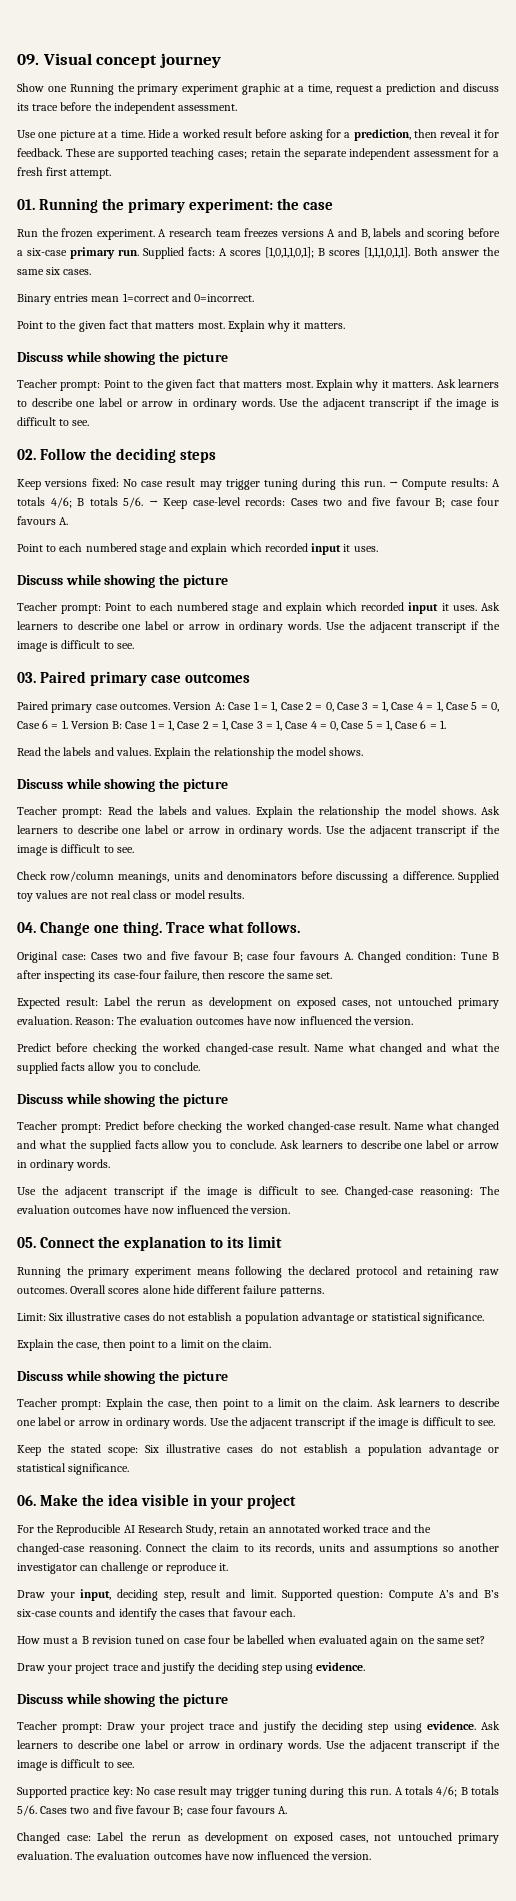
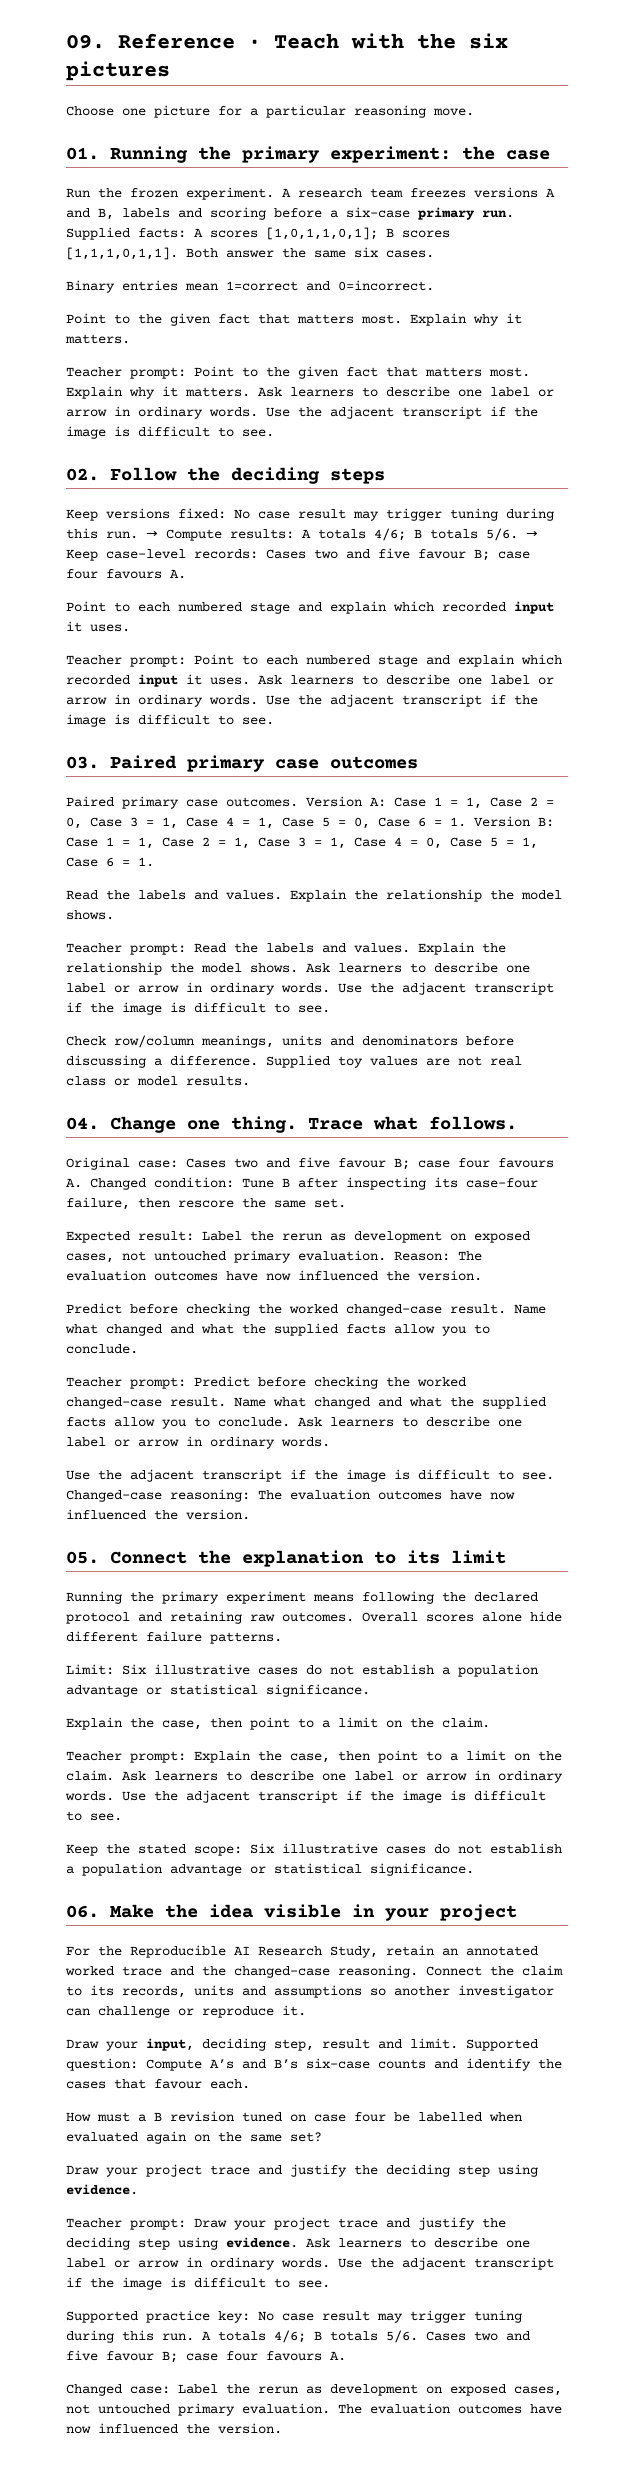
[42,53,221,68] [17,83,499,95] [17,102,238,114] [17,129,499,141] [17,148,499,160] [17,167,112,179] Visual concept journey // Show one Running the primary experiment graphic at a time, request a prediction and discuss its trace before the independent assessment. // Use one picture at a time. Hide a worked result before asking for a prediction, then reveal it for feedback. These are supported teaching cases; retain the separate independent assessment for a fresh first attempt. -> [118,33,508,49] [66,61,170,81] [66,105,474,118] Reference · Teach with the six pictures // Choose one picture for a particular reasoning move.
[17,351,228,365] // Discuss while showing the picture -> (130, 339) none
[17,574,228,588] // Discuss while showing the picture -> (130, 628) none
[17,778,228,792] // Discuss while showing the picture -> (114, 915) none
[17,1093,228,1107] // Discuss while showing the picture -> (138, 1349) none
[17,1370,228,1384] // Discuss while showing the picture -> (490, 1722) none
[17,1693,228,1707] // Discuss while showing the picture -> (138, 2189) none

